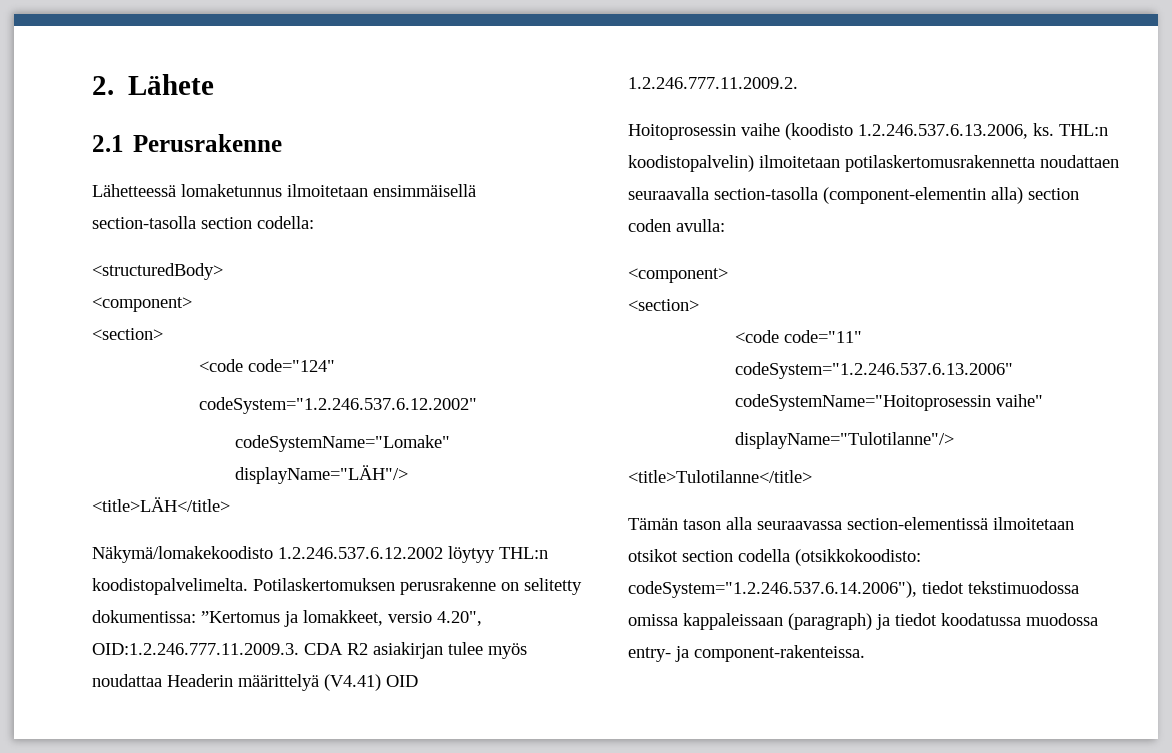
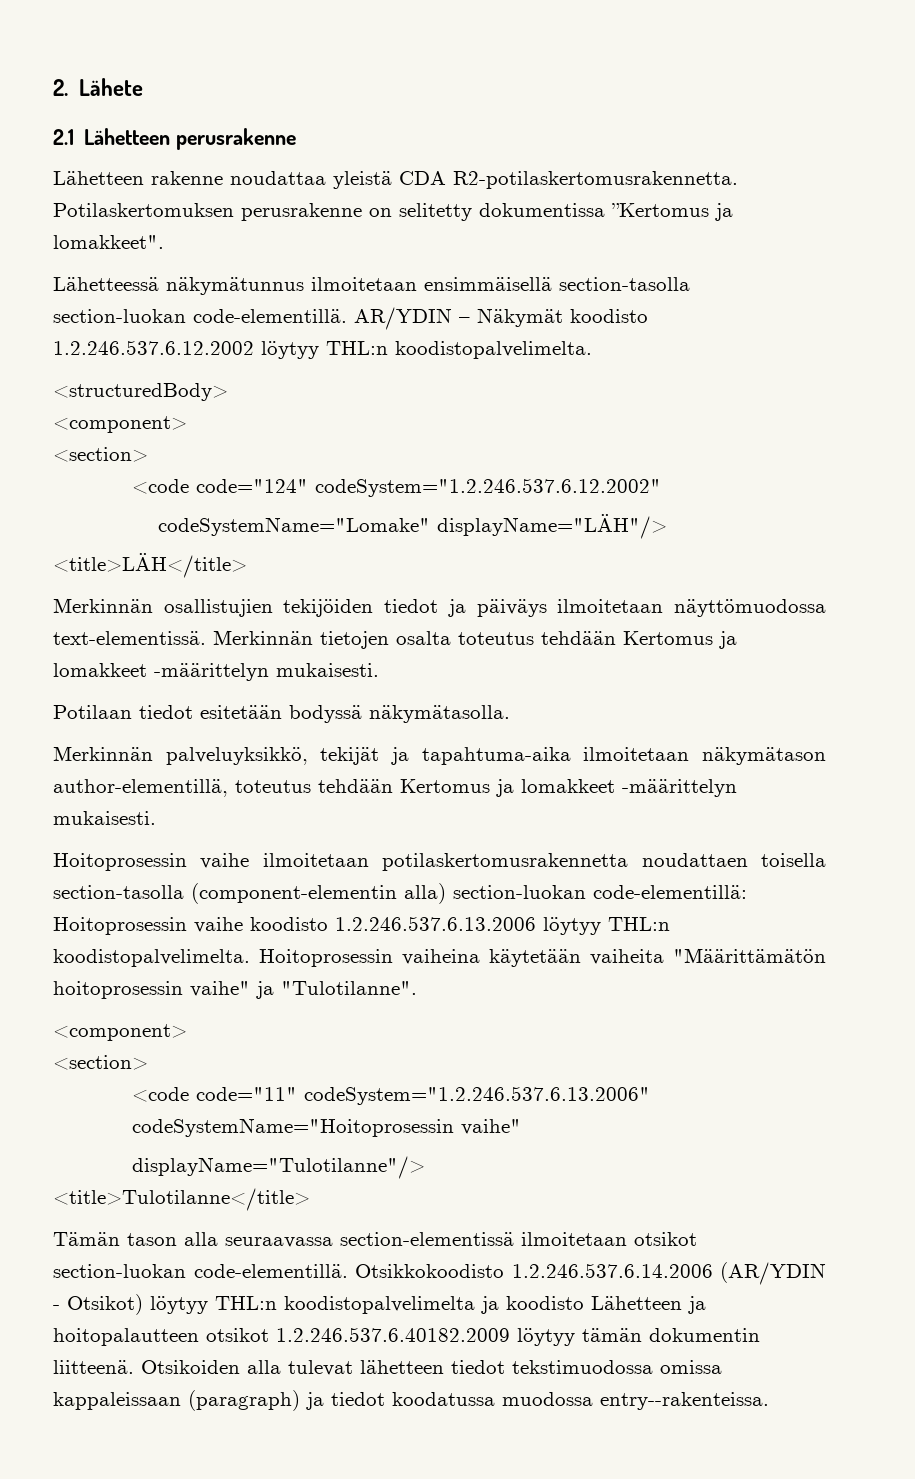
[133,134,283,152] Perusrakenne -> [84,128,297,150] [53,171,738,189] [53,203,733,221] [53,235,164,249] Lähetteen perusrakenne // Lähetteen rakenne noudattaa yleistä CDA R2-potilaskertomusrakennetta. Potilaskertomuksen perusrakenne on selitetty dokumentissa ”Kertomus ja lomakkeet".
[181,184,282,197] lomaketunnus -> [166,277,304,295] näkymätunnus
[201,216,314,229] section codella: -> [53,307,648,330] [53,340,592,359] section-luokan code-elementillä. AR/YDIN – Näkymät koodisto 1.2.246.537.6.12.2002 löytyy THL:n koodistopalvelimelta.
(336, 365) // -> (308, 486) none
[92,546,548,563] [92,578,582,595] [92,610,482,627] [92,642,527,659] [92,674,418,691] [628,77,798,89] [628,123,1108,140] [628,155,1119,172] [628,187,1079,204] [628,219,725,232] Näkymä/lomakekoodisto 1.2.246.537.6.12.2002 löytyy THL:n koodistopalvelimelta. Potilaskertomuksen perusrakenne on selitetty dokumentissa: ”Kertomus ja lomakkeet, versio 4.20", OID:1.2.246.777.11.2009.3. CDA R2 asiakirjan tulee myös noudattaa Headerin määrittelyä (V4.41) OID 1.2.246.777.11.2009.2. // Hoitoprosessin vaihe (koodisto 1.2.246.537.6.13.2006, ks. THL:n koodistopalvelin) ilmoitetaan potilaskertomusrakennetta noudattaen seuraavalla section-tasolla (component-elementin alla) section coden avulla: -> [53,598,826,617] [53,630,737,649] [53,663,379,681] [53,705,510,723] [53,746,826,765] [53,779,737,797] [53,811,156,825] [53,853,826,871] [53,883,747,904] [53,916,670,935] [53,948,826,967] [53,981,417,999] Merkinnän osallistujien tekijöiden tiedot ja päiväys ilmoitetaan näyttömuodossa text-elementissä. Merkinnän tietojen osalta toteutus tehdään Kertomus ja lomakkeet -määrittelyn mukaisesti. // Potilaan tiedot esitetään bodyssä näkymätasolla. // Merkinnän palveluyksikkö, tekijät ja tapahtuma-aika ilmoitetaan näkymätason author-elementillä, toteutus tehdään Kertomus ja lomakkeet -määrittelyn mukaisesti. // Hoitoprosessin vaihe ilmoitetaan potilaskertomusrakennetta noudattaen toisella section-tasolla (component-elementin alla) section-luokan code-elementillä: Hoitoprosessin vaihe koodisto 1.2.246.537.6.13.2006 löytyy THL:n koodistopalvelimelta. Hoitoprosessin vaiheina käytetään vaiheita "Määrittämätön hoitoprosessin vaihe" ja "Tulotilanne".
[682,549,921,566] [628,581,917,598] section codella (otsikkokoodisto: codeSystem="1.2.246.537.6.14.2006"), -> [53,1262,826,1285] [53,1294,706,1315] [53,1327,760,1346] [53,1360,444,1376] section-luokan code-elementillä. Otsikkokoodisto 1.2.246.537.6.14.2006 (AR/YDIN - Otsikot) löytyy THL:n koodistopalvelimelta ja koodisto Lähetteen ja hoitopalautteen otsikot 1.2.246.537.6.40182.2009 löytyy tämän dokumentin liitteenä. Otsikoiden alla tulevat lähetteen
[628,645,865,662] entry- ja component-rakenteissa. -> [600,1392,769,1410] entry--rakenteissa.

